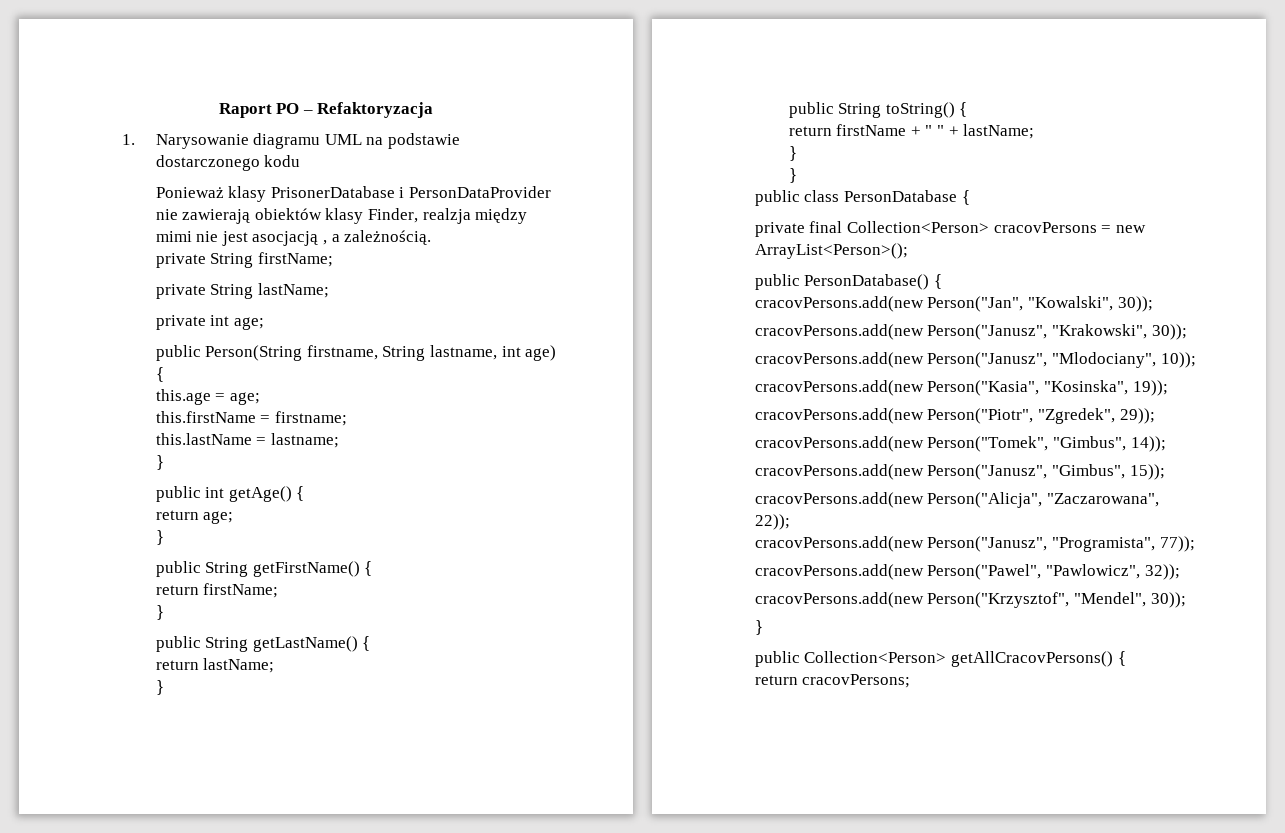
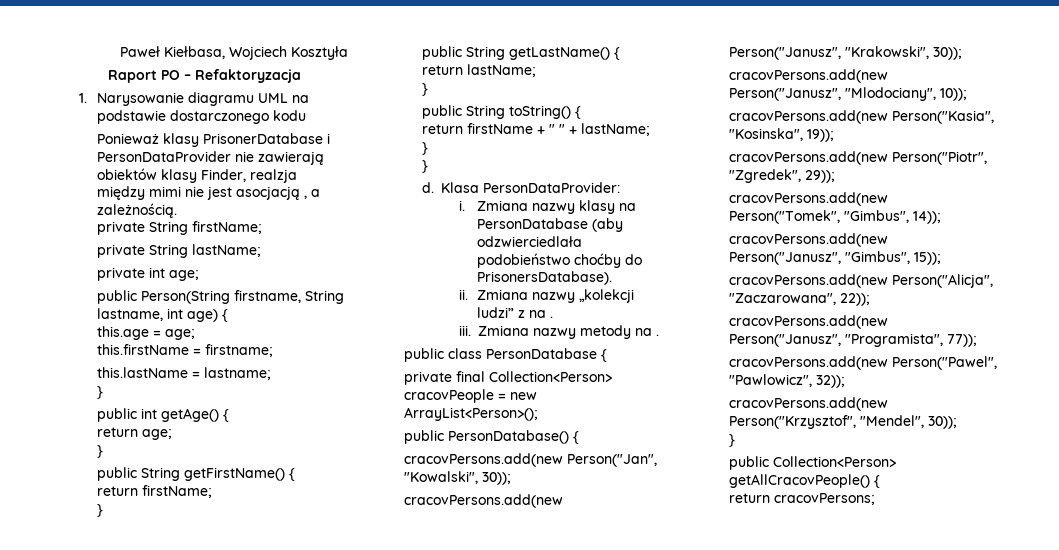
(218, 110) none -> [120,46,348,60] Paweł Kiełbasa, Wojciech Kosztyła //
(797, 175) none -> [422,182,621,193] [458,200,636,214] [476,218,623,232] [476,236,582,247] [476,253,642,268] [476,271,612,285] [458,289,634,303] [476,307,553,318] [458,325,659,339] // d. Klasa PersonDataProvider: // i. Zmiana nazwy klasy na PersonDatabase (aby odzwierciedlała podobieństwo choćby do PrisonersDatabase). // ii. Zmiana nazwy „kolekcji ludzi” z na . // iii. Zmiana nazwy metody na .
[993,222,1097,233] cracovPersons -> [404,389,495,403] cracovPeople
[950,651,1113,667] getAllCracovPersons() -> [729,474,871,488] getAllCracovPeople()

